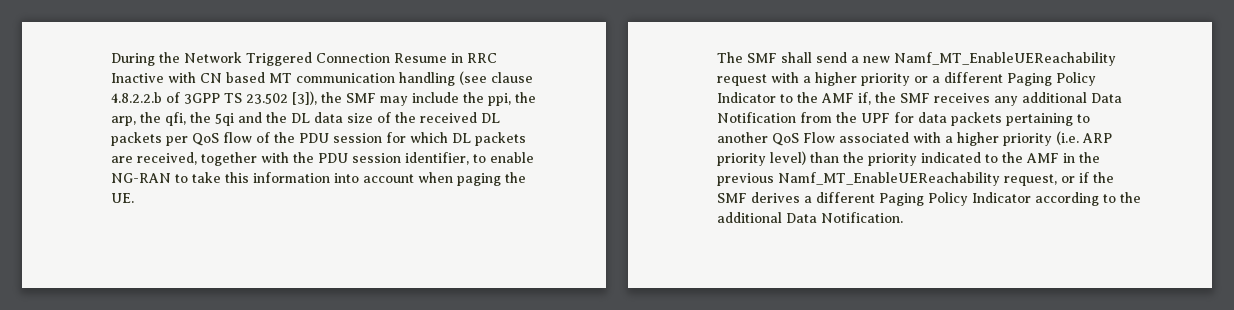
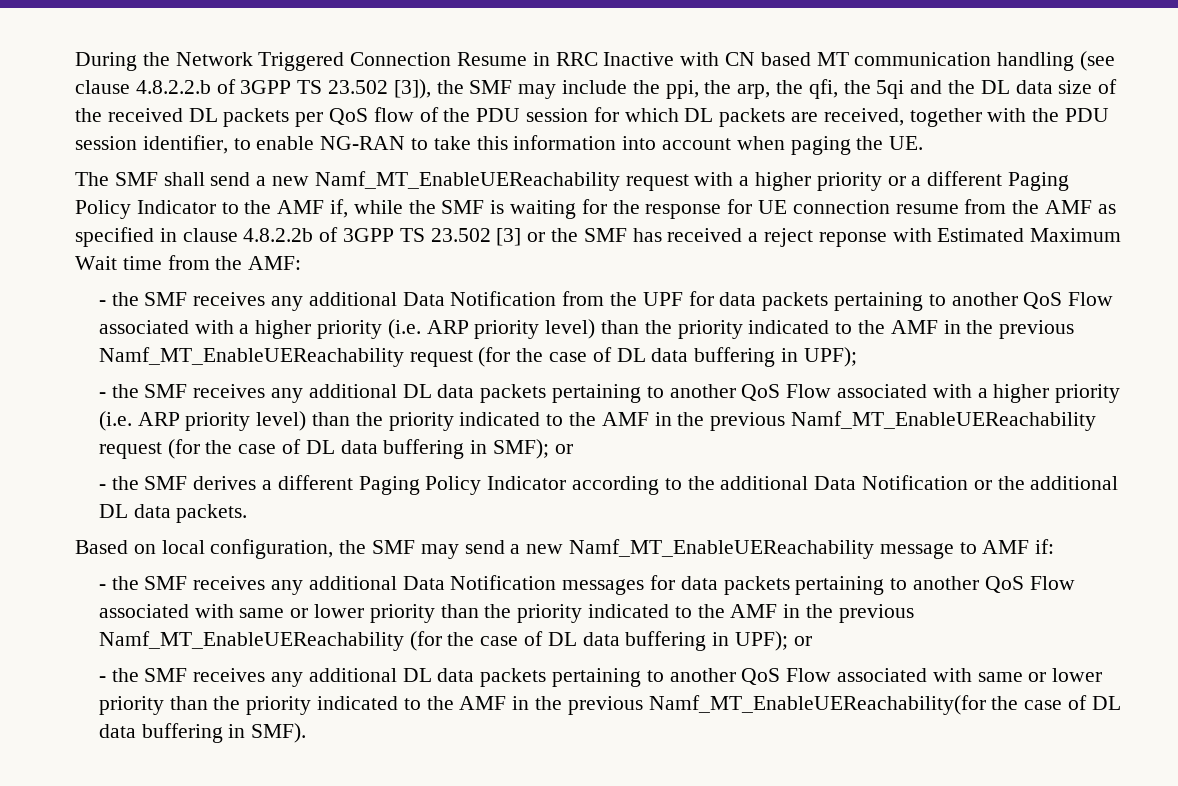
(871, 98) none -> [353,199,1116,219] [74,227,1122,247] [74,255,302,270] [98,300,106,306] while the SMF is waiting for the response for UE connection resume from the AMF as specified in clause 4.8.2.2b of 3GPP TS 23.502 [3] or the SMF has received a reject reponse with Estimated Maximum Wait time from the AMF: // -
[1003,172,1089,186] request, or if -> [409,347,857,367] [98,384,1121,403] [98,411,1097,431] [98,439,573,459] [98,484,106,490] request (for the case of DL data buffering in UPF); // - the SMF receives any additional DL data packets pertaining to another QoS Flow associated with a higher priority (i.e. ARP priority level) than the priority indicated to the AMF in the previous Namf_MT_EnableUEReachability request (for the case of DL data buffering in SMF); or // -
[820,212,903,223] Notification. -> [862,475,1119,490] [98,504,248,523] [74,539,1055,559] [98,575,1075,595] [98,604,914,623] [98,631,812,651] [98,668,1103,687] [98,695,1121,715] [98,723,307,743] Notification or the additional DL data packets. // Based on local configuration, the SMF may send a new Namf_MT_EnableUEReachability message to AMF if: // - the SMF receives any additional Data Notification messages for data packets pertaining to another QoS Flow associated with same or lower priority than the priority indicated to the AMF in the previous Namf_MT_EnableUEReachability (for the case of DL data buffering in UPF); or // - the SMF receives any additional DL data packets pertaining to another QoS Flow associated with same or lower priority than the priority indicated to the AMF in the previous Namf_MT_EnableUEReachability(for the case of DL data buffering in SMF).

